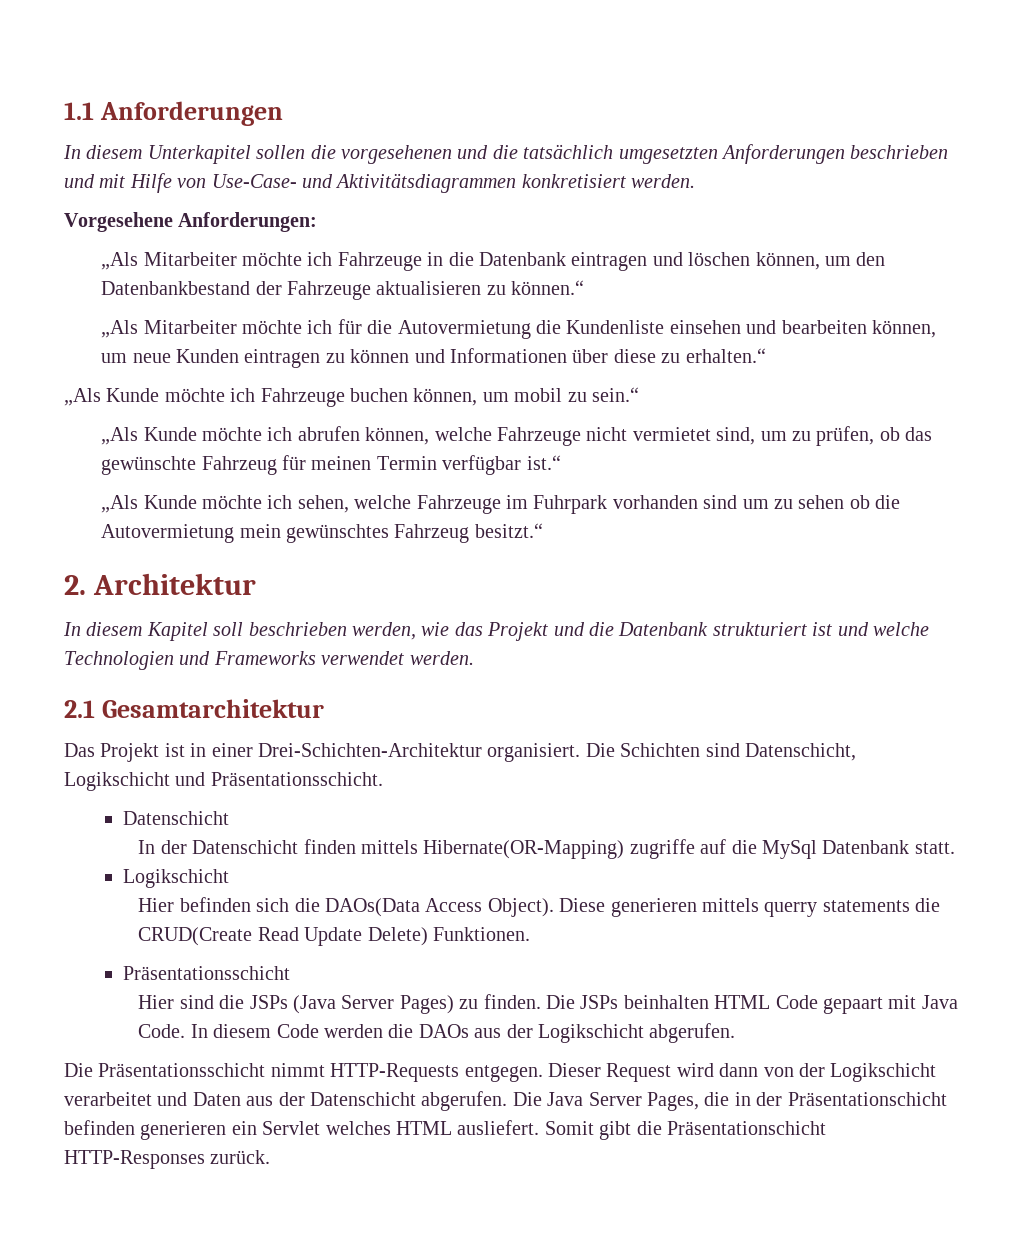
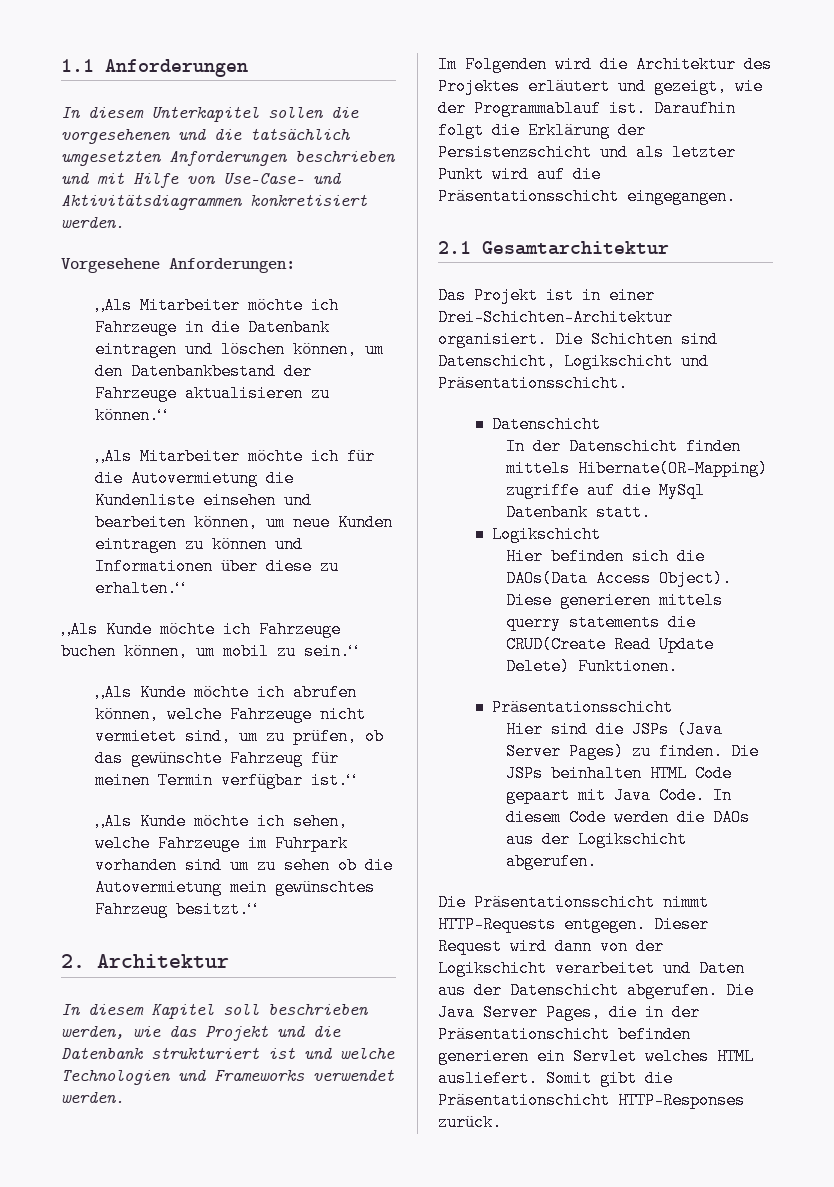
(474, 658) none -> [438,56,772,73] [438,78,763,95] [438,100,736,117] [438,122,646,139] [438,144,736,161] [438,166,601,183] [438,188,736,205] // Im Folgenden wird die Architektur des Projektes erläutert und gezeigt, wie der Programmablauf ist. Daraufhin folgt die Erklärung der Persistenzschicht und als letzter Punkt wird auf die Präsentationsschicht eingegangen.

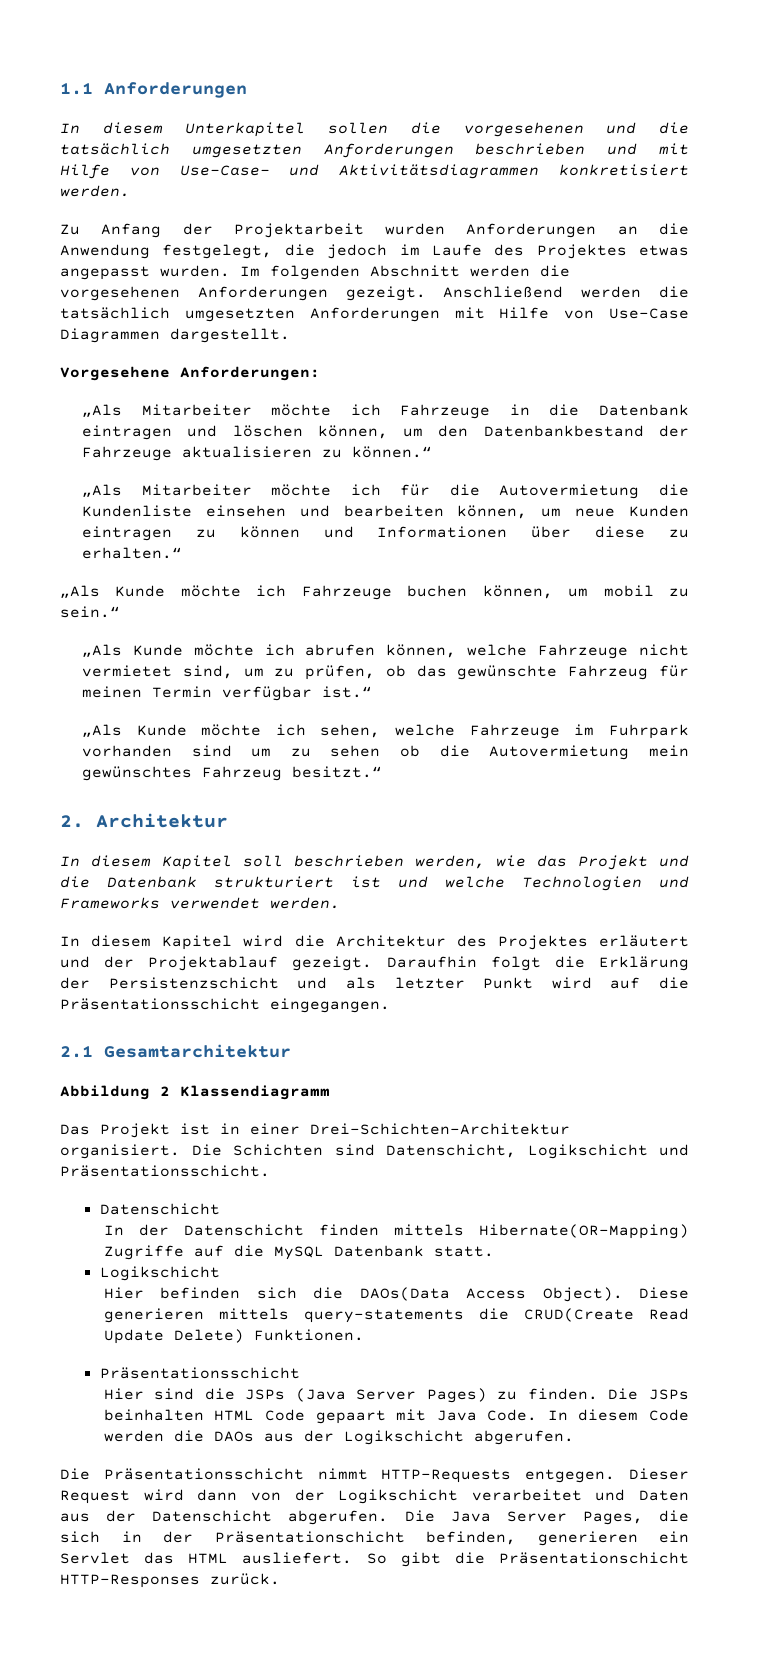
(124, 222) none -> [60,223,689,238] [60,244,689,259] [60,265,570,280] [60,286,689,301] [60,307,689,322] [60,328,290,343] // Zu Anfang der Projektarbeit wurden Anforderungen an die Anwendung festgelegt, die jedoch im Laufe des Projektes etwas angepasst wurden. Im folgenden Abschnitt werden die vorgesehenen Anforderungen gezeigt. Anschließend werden die tatsächlich umgesetzten Anforderungen mit Hilfe von Use-Case Diagrammen dargestellt.
[438,56,547,73] Im Folgenden -> [60,935,233,950] In diesem Kapitel
[654,78,763,95] [438,100,646,117] gezeigt, wie der Programmablauf ist. -> [104,956,373,971] der Projektablauf gezeigt.
(669, 248) none -> [60,1085,330,1100] // Abbildung 2 Klassendiagramm
[506,482,706,499] zugriffe auf die MySql -> [103,1245,324,1260] Zugriffe auf die MySQL
[506,614,661,631] querry statements -> [303,1309,464,1323] query-statements
(637, 1012) none -> [60,1531,100,1543] sich
[618,1026,691,1043] befinden -> [426,1531,516,1545] befinden,
[645,1048,709,1065] welches -> [144,1552,175,1564] das
[546,1070,592,1087] Somit -> [366,1553,387,1564] So

